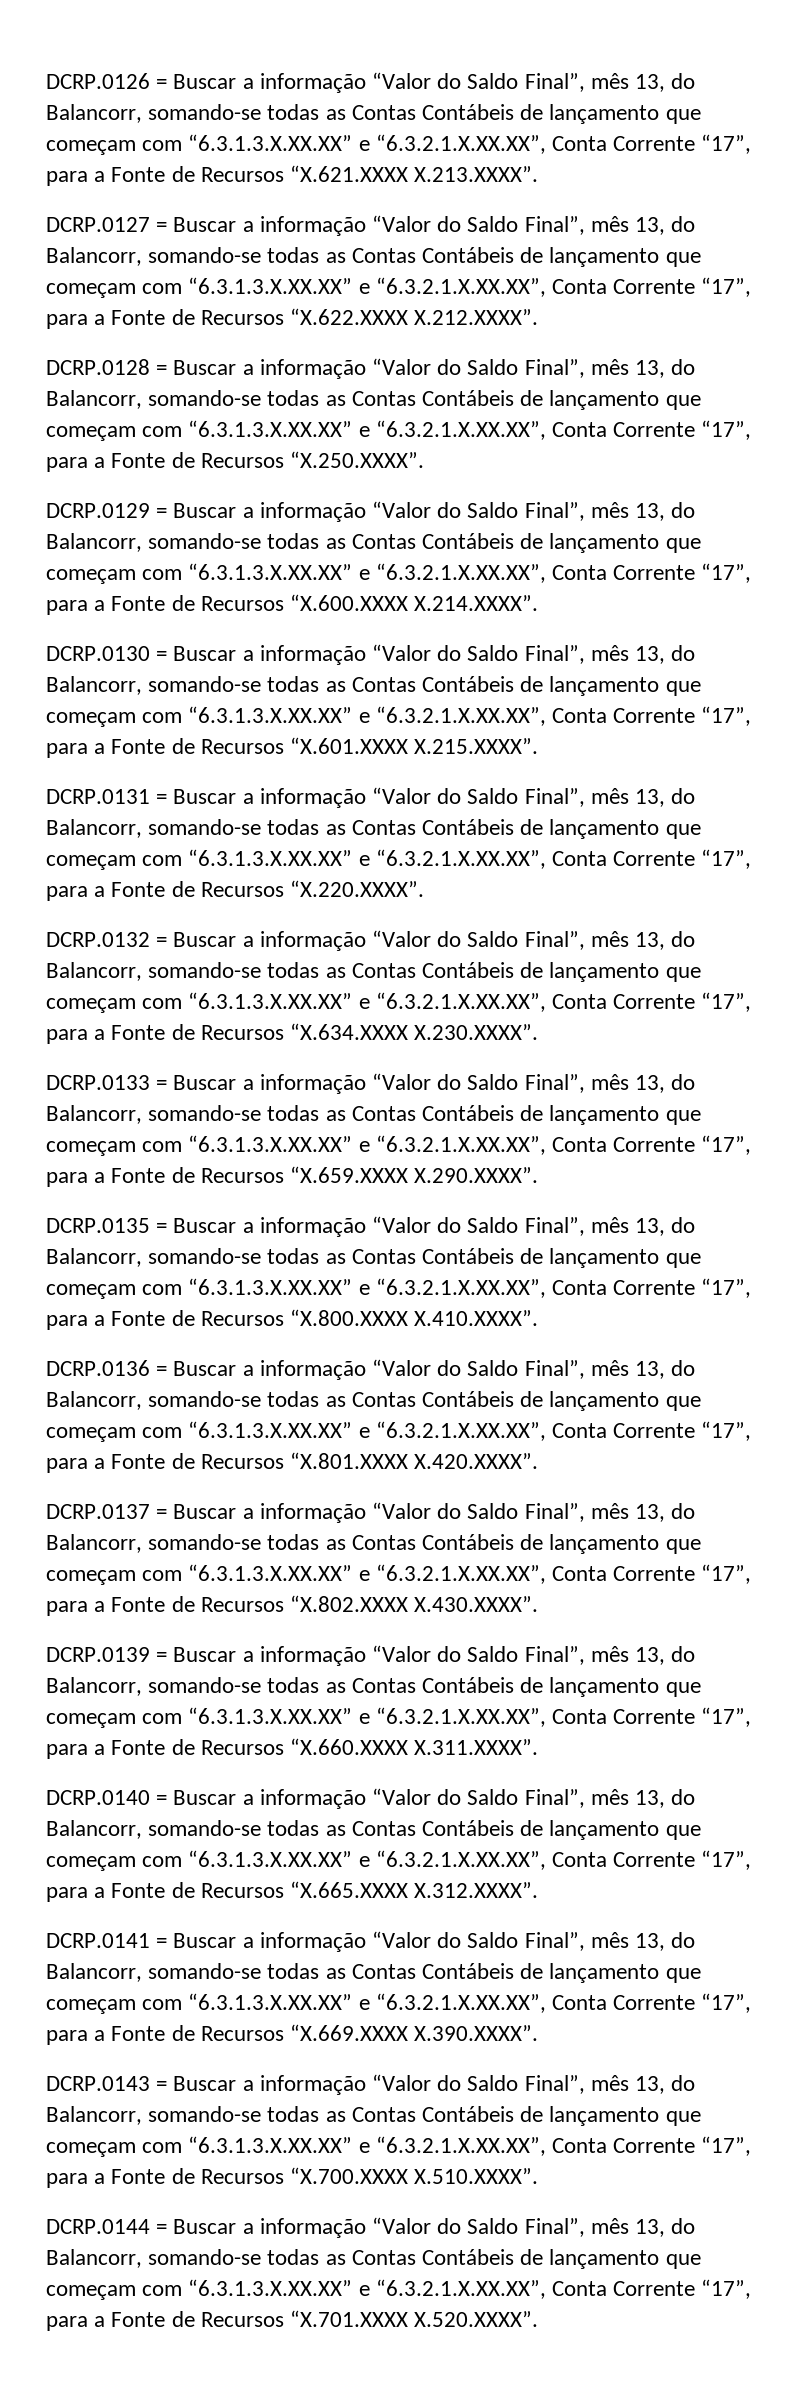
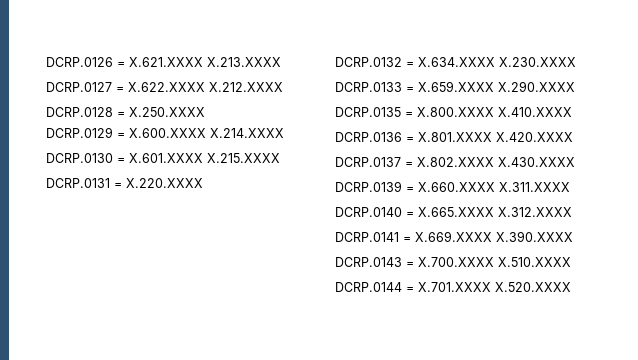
[173,72,696,93] [46,104,701,124] [46,134,752,155] [46,165,539,186] [46,215,696,236] [46,247,701,267] [46,277,752,298] [46,308,539,329] [46,358,696,379] [46,390,701,410] [46,420,752,441] [46,451,425,472] [46,501,696,522] [46,533,701,553] [46,563,752,584] [46,594,539,615] [46,644,696,665] [46,676,701,696] [46,706,752,727] [46,737,539,758] [46,787,696,808] [46,819,701,839] [46,849,752,870] [46,880,425,901] [46,930,696,951] [46,962,701,982] [46,992,752,1013] [46,1023,539,1044] [46,1073,696,1094] [46,1105,701,1125] [46,1135,752,1156] [46,1166,539,1187] [46,1216,696,1237] [46,1248,701,1268] [46,1278,752,1299] [46,1309,539,1330] [46,1359,696,1380] [46,1391,701,1411] [46,1421,752,1442] [46,1452,539,1473] [46,1502,696,1523] [46,1534,701,1554] [46,1564,752,1585] [46,1595,539,1616] [46,1645,696,1666] [46,1677,701,1697] [46,1707,752,1728] [46,1738,539,1759] [46,1788,696,1809] [46,1820,701,1840] [46,1850,752,1871] [46,1881,539,1902] [46,1931,696,1952] [46,1963,701,1983] [46,1993,752,2014] [46,2024,539,2045] [46,2074,696,2095] [46,2106,701,2126] [46,2136,752,2157] [46,2167,539,2188] [46,2217,696,2238] [46,2249,701,2269] [46,2279,752,2300] [46,2310,539,2331] Buscar a informação “Valor do Saldo Final”, mês 13, do Balancorr, somando-se todas as Contas Contábeis de lançamento que começam com “6.3.1.3.X.XX.XX” e “6.3.2.1.X.XX.XX”, Conta Corrente “17”, para a Fonte de Recursos “X.621.XXXX X.213.XXXX”. // DCRP.0127 = Buscar a informação “Valor do Saldo Final”, mês 13, do Balancorr, somando-se todas as Contas Contábeis de lançamento que começam com “6.3.1.3.X.XX.XX” e “6.3.2.1.X.XX.XX”, Conta Corrente “17”, para a Fonte de Recursos “X.622.XXXX X.212.XXXX”. // DCRP.0128 = Buscar a informação “Valor do Saldo Final”, mês 13, do Balancorr, somando-se todas as Contas Contábeis de lançamento que começam com “6.3.1.3.X.XX.XX” e “6.3.2.1.X.XX.XX”, Conta Corrente “17”, para a Fonte de Recursos “X.250.XXXX”. // DCRP.0129 = Buscar a informação “Valor do Saldo Final”, mês 13, do Balancorr, somando-se todas as Contas Contábeis de lançamento que começam com “6.3.1.3.X.XX.XX” e “6.3.2.1.X.XX.XX”, Conta Corrente “17”, para a Fonte de Recursos “X.600.XXXX X.214.XXXX”. // DCRP.0130 = Buscar a informação “Valor do Saldo Final”, mês 13, do Balancorr, somando-se todas as Contas Contábeis de lançamento que começam com “6.3.1.3.X.XX.XX” e “6.3.2.1.X.XX.XX”, Conta Corrente “17”, para a Fonte de Recursos “X.601.XXXX X.215.XXXX”. // DCRP.0131 = Buscar a informação “Valor do Saldo Final”, mês 13, do Balancorr, somando-se todas as Contas Contábeis de lançamento que começam com “6.3.1.3.X.XX.XX” e “6.3.2.1.X.XX.XX”, Conta Corrente “17”, para a Fonte de Recursos “X.220.XXXX”. // DCRP.0132 = Buscar a informação “Valor do Saldo Final”, mês 13, do Balancorr, somando-se todas as Contas Contábeis de lançamento que começam com “6.3.1.3.X.XX.XX” e “6.3.2.1.X.XX.XX”, Conta Corrente “17”, para a Fonte de Recursos “X.634.XXXX X.230.XXXX”. // DCRP.0133 = Buscar a informação “Valor do Saldo Final”, mês 13, do Balancorr, somando-se todas as Contas Contábeis de lançamento que começam com “6.3.1.3.X.XX.XX” e “6.3.2.1.X.XX.XX”, Conta Corrente “17”, para a Fonte de Recursos “X.659.XXXX X.290.XXXX”. // DCRP.0135 = Buscar a informação “Valor do Saldo Final”, mês 13, do Balancorr, somando-se todas as Contas Contábeis de lançamento que começam com “6.3.1.3.X.XX.XX” e “6.3.2.1.X.XX.XX”, Conta Corrente “17”, para a Fonte de Recursos “X.800.XXXX X.410.XXXX”. // DCRP.0136 = Buscar a informação “Valor do Saldo Final”, mês 13, do Balancorr, somando-se todas as Contas Contábeis de lançamento que começam com “6.3.1.3.X.XX.XX” e “6.3.2.1.X.XX.XX”, Conta Corrente “17”, para a Fonte de Recursos “X.801.XXXX X.420.XXXX”. // DCRP.0137 = Buscar a informação “Valor do Saldo Final”, mês 13, do Balancorr, somando-se todas as Contas Contábeis de lançamento que começam com “6.3.1.3.X.XX.XX” e “6.3.2.1.X.XX.XX”, Conta Corrente “17”, para a Fonte de Recursos “X.802.XXXX X.430.XXXX”. // DCRP.0139 = Buscar a informação “Valor do Saldo Final”, mês 13, do Balancorr, somando-se todas as Contas Contábeis de lançamento que começam com “6.3.1.3.X.XX.XX” e “6.3.2.1.X.XX.XX”, Conta Corrente “17”, para a Fonte de Recursos “X.660.XXXX X.311.XXXX”. // DCRP.0140 = Buscar a informação “Valor do Saldo Final”, mês 13, do Balancorr, somando-se todas as Contas Contábeis de lançamento que começam com “6.3.1.3.X.XX.XX” e “6.3.2.1.X.XX.XX”, Conta Corrente “17”, para a Fonte de Recursos “X.665.XXXX X.312.XXXX”. // DCRP.0141 = Buscar a informação “Valor do Saldo Final”, mês 13, do Balancorr, somando-se todas as Contas Contábeis de lançamento que começam com “6.3.1.3.X.XX.XX” e “6.3.2.1.X.XX.XX”, Conta Corrente “17”, para a Fonte de Recursos “X.669.XXXX X.390.XXXX”. // DCRP.0143 = Buscar a informação “Valor do Saldo Final”, mês 13, do Balancorr, somando-se todas as Contas Contábeis de lançamento que começam com “6.3.1.3.X.XX.XX” e “6.3.2.1.X.XX.XX”, Conta Corrente “17”, para a Fonte de Recursos “X.700.XXXX X.510.XXXX”. // DCRP.0144 = Buscar a informação “Valor do Saldo Final”, mês 13, do Balancorr, somando-se todas as Contas Contábeis de lançamento que começam com “6.3.1.3.X.XX.XX” e “6.3.2.1.X.XX.XX”, Conta Corrente “17”, para a Fonte de Recursos “X.701.XXXX X.520.XXXX”. -> [129,57,281,67] [46,82,283,92] [46,107,205,117] [46,127,284,138] [46,153,280,163] [46,178,203,188] [335,57,576,67] [335,81,575,92] [335,107,572,117] [335,132,573,142] [335,157,575,167] [335,181,570,192] [335,207,572,217] [335,231,573,242] [335,257,571,267] [335,282,571,292] X.621.XXXX X.213.XXXX // DCRP.0127 = X.622.XXXX X.212.XXXX // DCRP.0128 = X.250.XXXX // DCRP.0129 = X.600.XXXX X.214.XXXX // DCRP.0130 = X.601.XXXX X.215.XXXX // DCRP.0131 = X.220.XXXX // DCRP.0132 = X.634.XXXX X.230.XXXX // DCRP.0133 = X.659.XXXX X.290.XXXX // DCRP.0135 = X.800.XXXX X.410.XXXX // DCRP.0136 = X.801.XXXX X.420.XXXX // DCRP.0137 = X.802.XXXX X.430.XXXX // DCRP.0139 = X.660.XXXX X.311.XXXX // DCRP.0140 = X.665.XXXX X.312.XXXX // DCRP.0141 = X.669.XXXX X.390.XXXX // DCRP.0143 = X.700.XXXX X.510.XXXX // DCRP.0144 = X.701.XXXX X.520.XXXX

